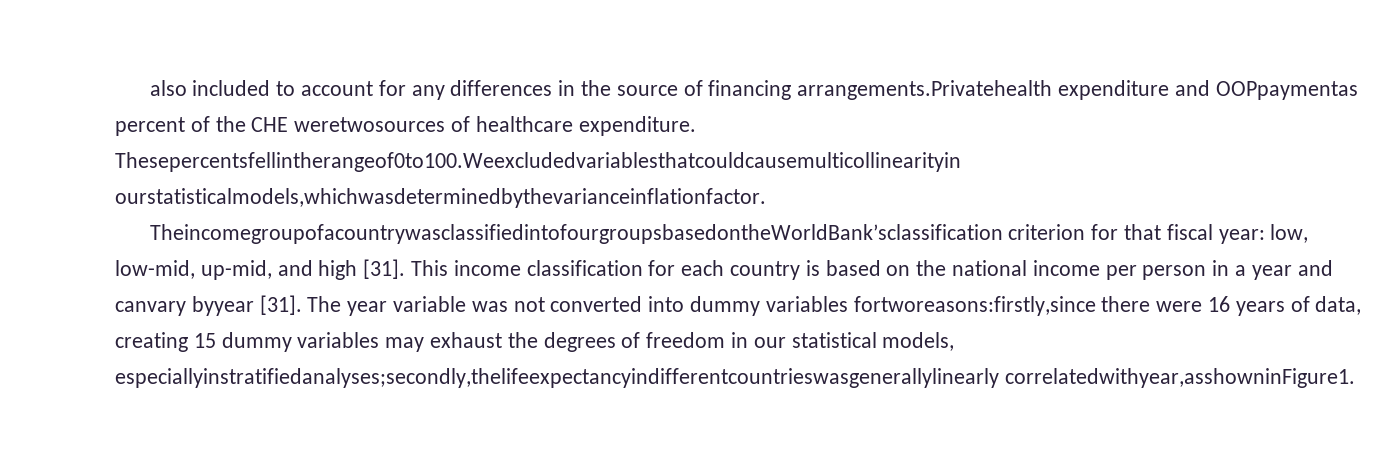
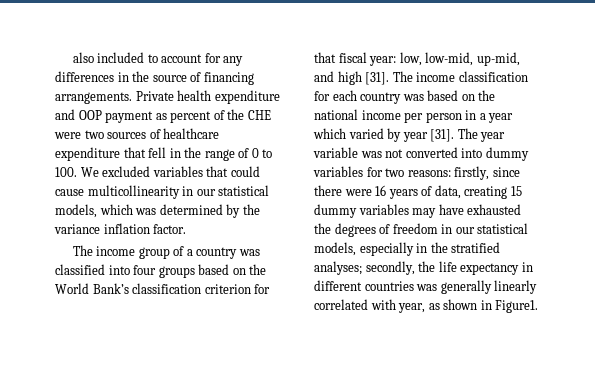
[797,80,1358,100] [115,116,696,136] [115,152,961,172] [115,188,766,208] [149,224,1003,244] arrangements.Privatehealth expenditure and OOPpaymentas percent of the CHE weretwosources of healthcare expenditure. Thesepercentsfellintherangeof0to100.Weexcludedvariablesthatcouldcausemulticollinearityin ourstatisticalmodels,whichwasdeterminedbythevarianceinflationfactor. // TheincomegroupofacountrywasclassifiedintofourgroupsbasedontheWorldBank’sclassification -> [55,90,280,104] [55,109,271,123] [54,128,220,139] [55,147,273,161] [55,166,260,177] [55,185,270,199] [55,204,260,218] [54,223,187,234] [72,245,260,259] [55,264,267,278] [55,283,202,294] arrangements. Private health expenditure and OOP payment as percent of the CHE were two sources of healthcare expenditure that fell in the range of 0 to 100. We excluded variables that could cause multicollinearity in our statistical models, which was determined by the variance inflation factor. // The income group of a country was classified into four groups based on the World Bank’s classification
[411,260,449,276] This -> [392,71,413,82] The
[805,260,820,276] is -> [402,94,424,101] was
[1297,260,1333,276] [115,296,254,316] and canvary byyear -> [313,128,428,142] which varied by year
[853,296,1096,316] fortworeasons:firstly,since -> [366,166,520,180] for two reasons: firstly, since
[430,332,503,348] exhaust -> [438,204,522,215] have exhausted
[115,368,1355,388] especiallyinstratifiedanalyses;secondly,thelifeexpectancyindifferentcountrieswasgenerallylinearly correlatedwithyear,asshowninFigure1. -> [359,242,501,256] [314,261,533,275] [314,280,538,294] [314,299,539,313] especially in the stratified analyses; secondly, the life expectancy in different countries was generally linearly correlated with year, as shown in Figure1.

